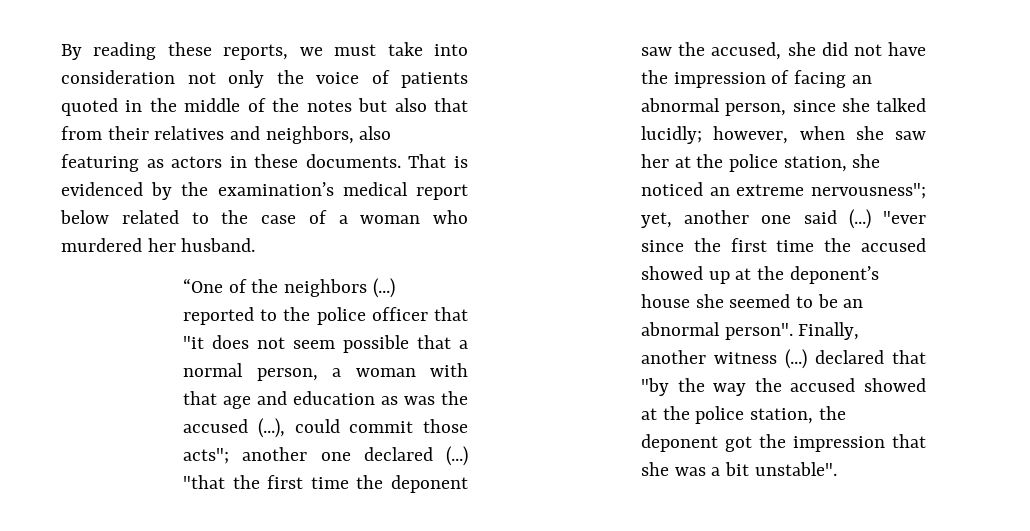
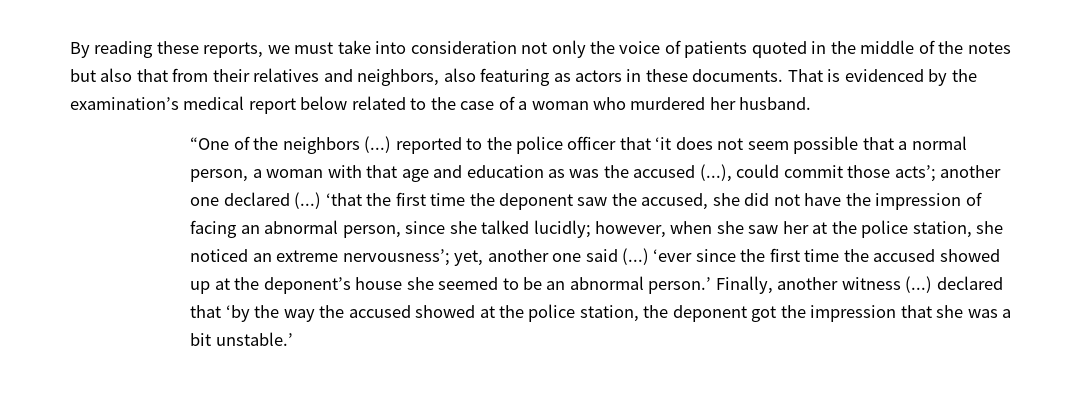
[183,336,205,349] "it -> [655,137,672,150] ‘it
[183,448,230,464] acts"; -> [894,165,936,182] acts’;
[183,475,226,489] "that -> [325,193,362,206] ‘that
[811,183,926,199] nervousness"; -> [342,249,450,266] nervousness’;
[883,211,926,224] "ever -> [653,249,693,262] ‘ever
[724,323,793,340] person". -> [648,277,712,294] person.’
[641,378,670,396] "by -> [225,305,250,322] ‘by
[754,462,837,476] unstable". -> [215,332,293,346] unstable.’

